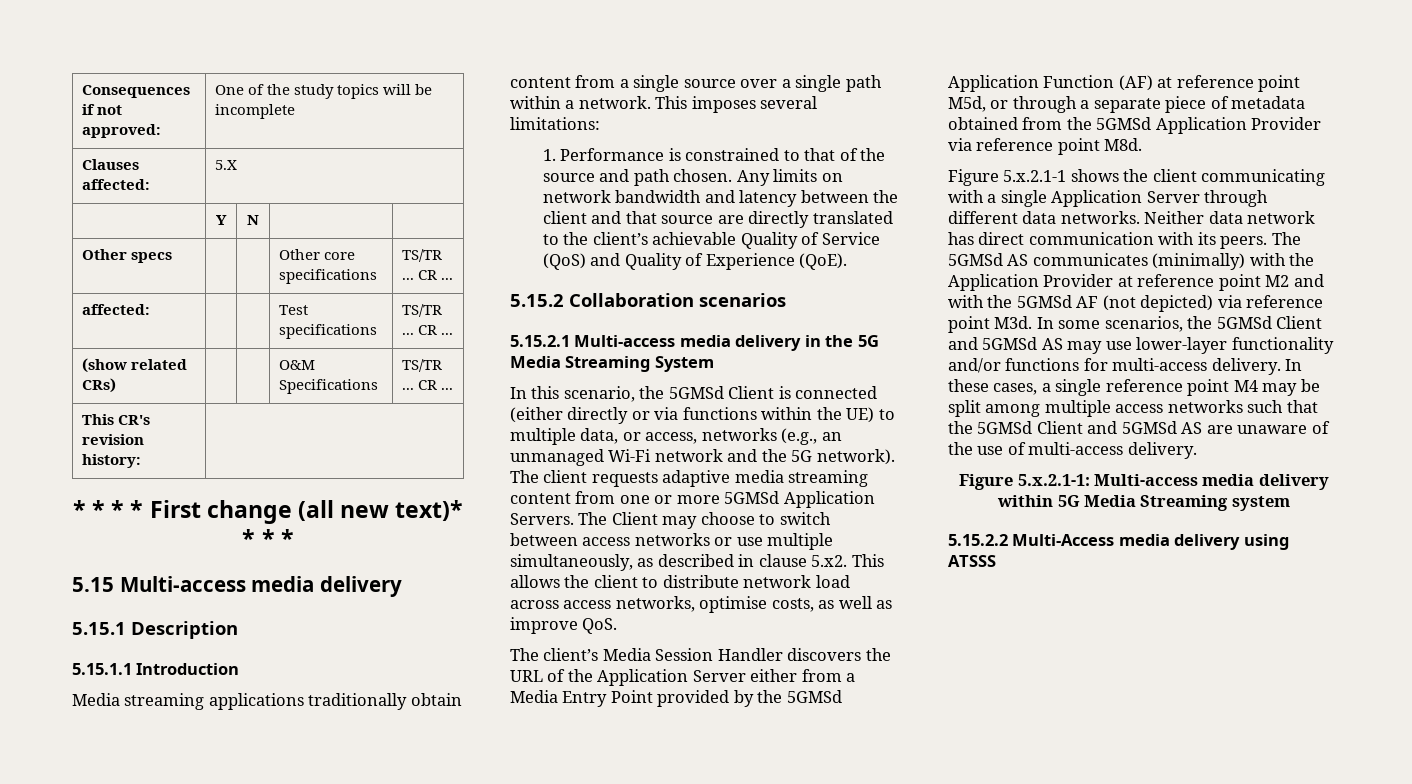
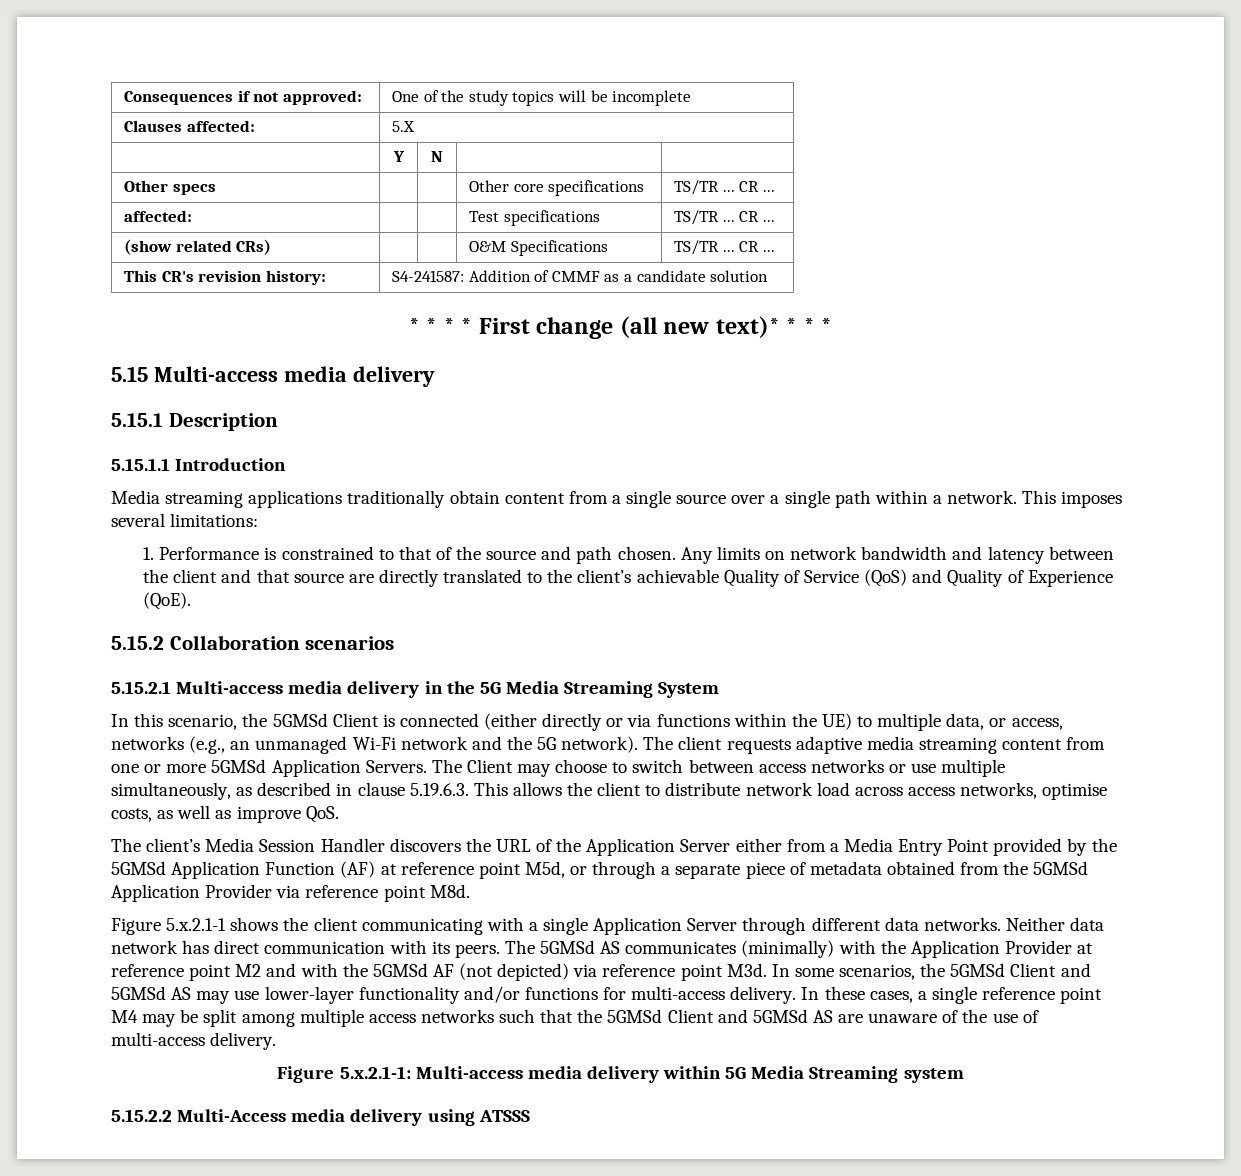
(142, 461) none -> [392,270,769,282] S4-241587: Addition of CMMF as a candidate solution
[811,555,848,567] 5.x2. -> [409,783,469,796] 5.19.6.3.

